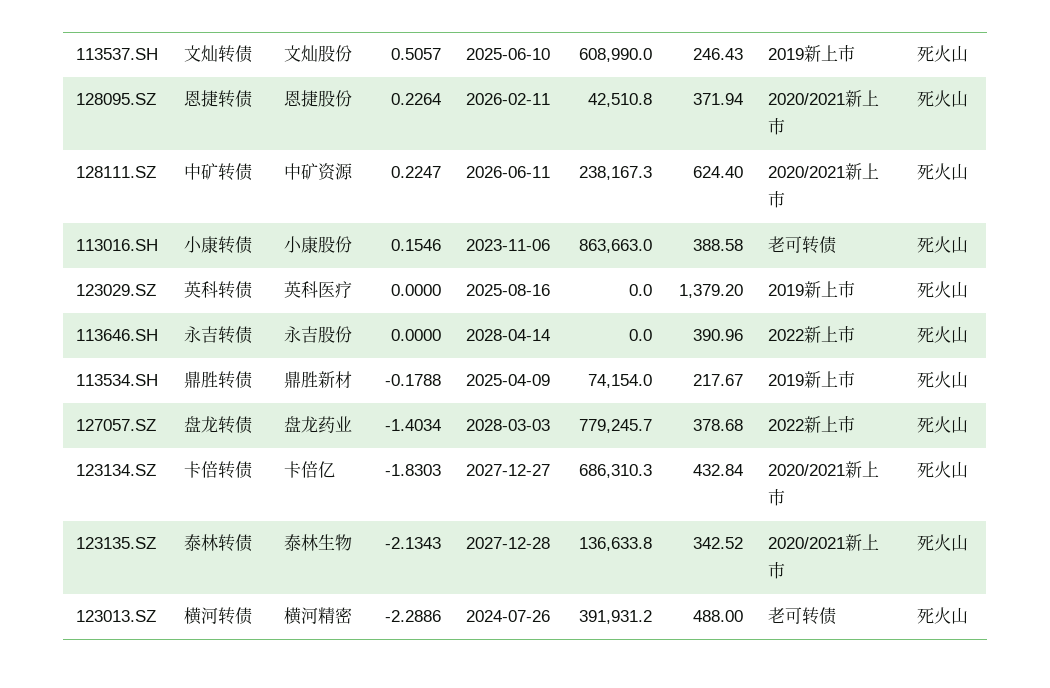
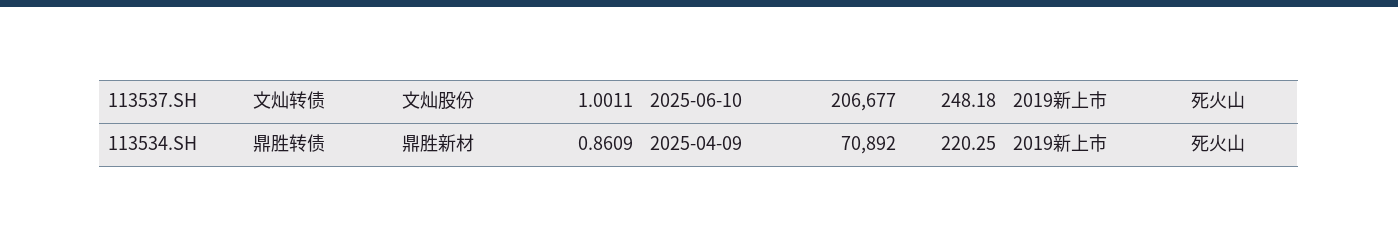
[391,48,442,60] 0.5057 -> [578,93,634,107] 1.0011
[579,48,653,62] [693,48,744,60] [767,45,855,62] [916,45,968,62] [75,93,156,105] [183,90,252,108] [283,90,352,107] [391,93,442,105] [465,93,550,105] [588,93,653,107] [693,93,744,105] [767,90,879,107] [767,118,785,135] [916,90,968,107] [75,166,156,178] [183,163,252,181] [283,163,353,181] [391,166,442,178] [465,166,550,178] [579,166,653,180] [693,166,744,178] [767,163,879,180] [767,191,785,208] [916,163,968,180] [75,239,158,251] [183,236,252,254] [283,236,352,253] [391,239,442,251] [465,239,550,251] [579,239,653,253] [693,239,744,251] [767,236,836,254] [916,236,968,253] [75,284,156,296] [183,281,252,299] [283,281,352,298] [391,284,442,296] [465,284,550,296] [629,284,653,296] [679,284,744,298] [767,281,855,298] [916,281,968,298] [75,329,158,341] [183,326,252,344] [283,326,352,343] [391,329,442,341] [465,329,550,341] [629,329,653,341] [693,329,744,341] [767,326,855,343] [916,326,968,343] 608,990.0 | 246.43 | 2019新上市 | 死火山 // 128095.SZ | 恩捷转债 | 恩捷股份 | 0.2264 | 2026-02-11 | 42,510.8 | 371.94 | 2020/2021新上市 | 死火山 // 128111.SZ | 中矿转债 | 中矿资源 | 0.2247 | 2026-06-11 | 238,167.3 | 624.40 | 2020/2021新上市 | 死火山 // 113016.SH | 小康转债 | 小康股份 | 0.1546 | 2023-11-06 | 863,663.0 | 388.58 | 老可转债 | 死火山 // 123029.SZ | 英科转债 | 英科医疗 | 0.0000 | 2025-08-16 | 0.0 | 1,379.20 | 2019新上市 | 死火山 // 113646.SH | 永吉转债 | 永吉股份 | 0.0000 | 2028-04-14 | 0.0 | 390.96 | 2022新上市 | 死火山 -> [831,93,897,111] [941,93,997,107] [1012,91,1107,109] [1190,91,1245,109] 206,677 | 248.18 | 2019新上市 | 死火山
[385,374,442,386] -0.1788 -> [578,136,634,150] 0.8609
[588,374,653,388] [693,374,744,386] [767,371,855,388] [916,371,968,388] [75,419,156,431] [183,416,252,434] [283,416,352,433] [385,419,442,431] [465,419,550,431] [579,419,653,433] [693,419,744,431] [767,416,855,433] [916,416,968,433] [75,464,156,476] [183,461,252,479] [283,461,335,478] [385,464,442,476] [465,464,550,476] [579,464,653,478] [693,464,744,476] [767,461,879,478] [767,489,785,506] [916,461,968,478] [75,537,156,549] [183,534,252,552] [283,534,352,551] [385,537,442,549] [465,537,550,549] [579,537,653,551] [693,537,744,549] [767,534,879,551] [767,562,785,579] [916,534,968,551] [75,610,156,622] [183,607,252,625] [283,607,352,625] [385,610,442,622] [465,610,550,622] [579,610,653,624] [693,610,744,622] [767,607,836,625] [916,607,968,624] 74,154.0 | 217.67 | 2019新上市 | 死火山 // 127057.SZ | 盘龙转债 | 盘龙药业 | -1.4034 | 2028-03-03 | 779,245.7 | 378.68 | 2022新上市 | 死火山 // 123134.SZ | 卡倍转债 | 卡倍亿 | -1.8303 | 2027-12-27 | 686,310.3 | 432.84 | 2020/2021新上市 | 死火山 // 123135.SZ | 泰林转债 | 泰林生物 | -2.1343 | 2027-12-28 | 136,633.8 | 342.52 | 2020/2021新上市 | 死火山 // 123013.SZ | 横河转债 | 横河精密 | -2.2886 | 2024-07-26 | 391,931.2 | 488.00 | 老可转债 | 死火山 -> [841,136,897,154] [941,136,997,150] [1012,134,1107,152] [1190,134,1245,152] 70,892 | 220.25 | 2019新上市 | 死火山

